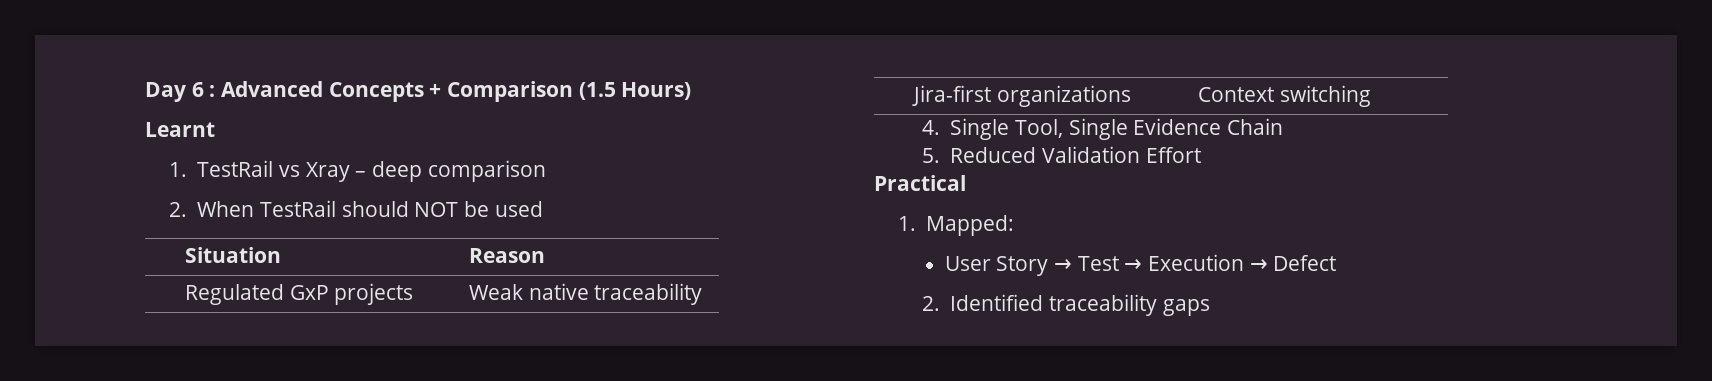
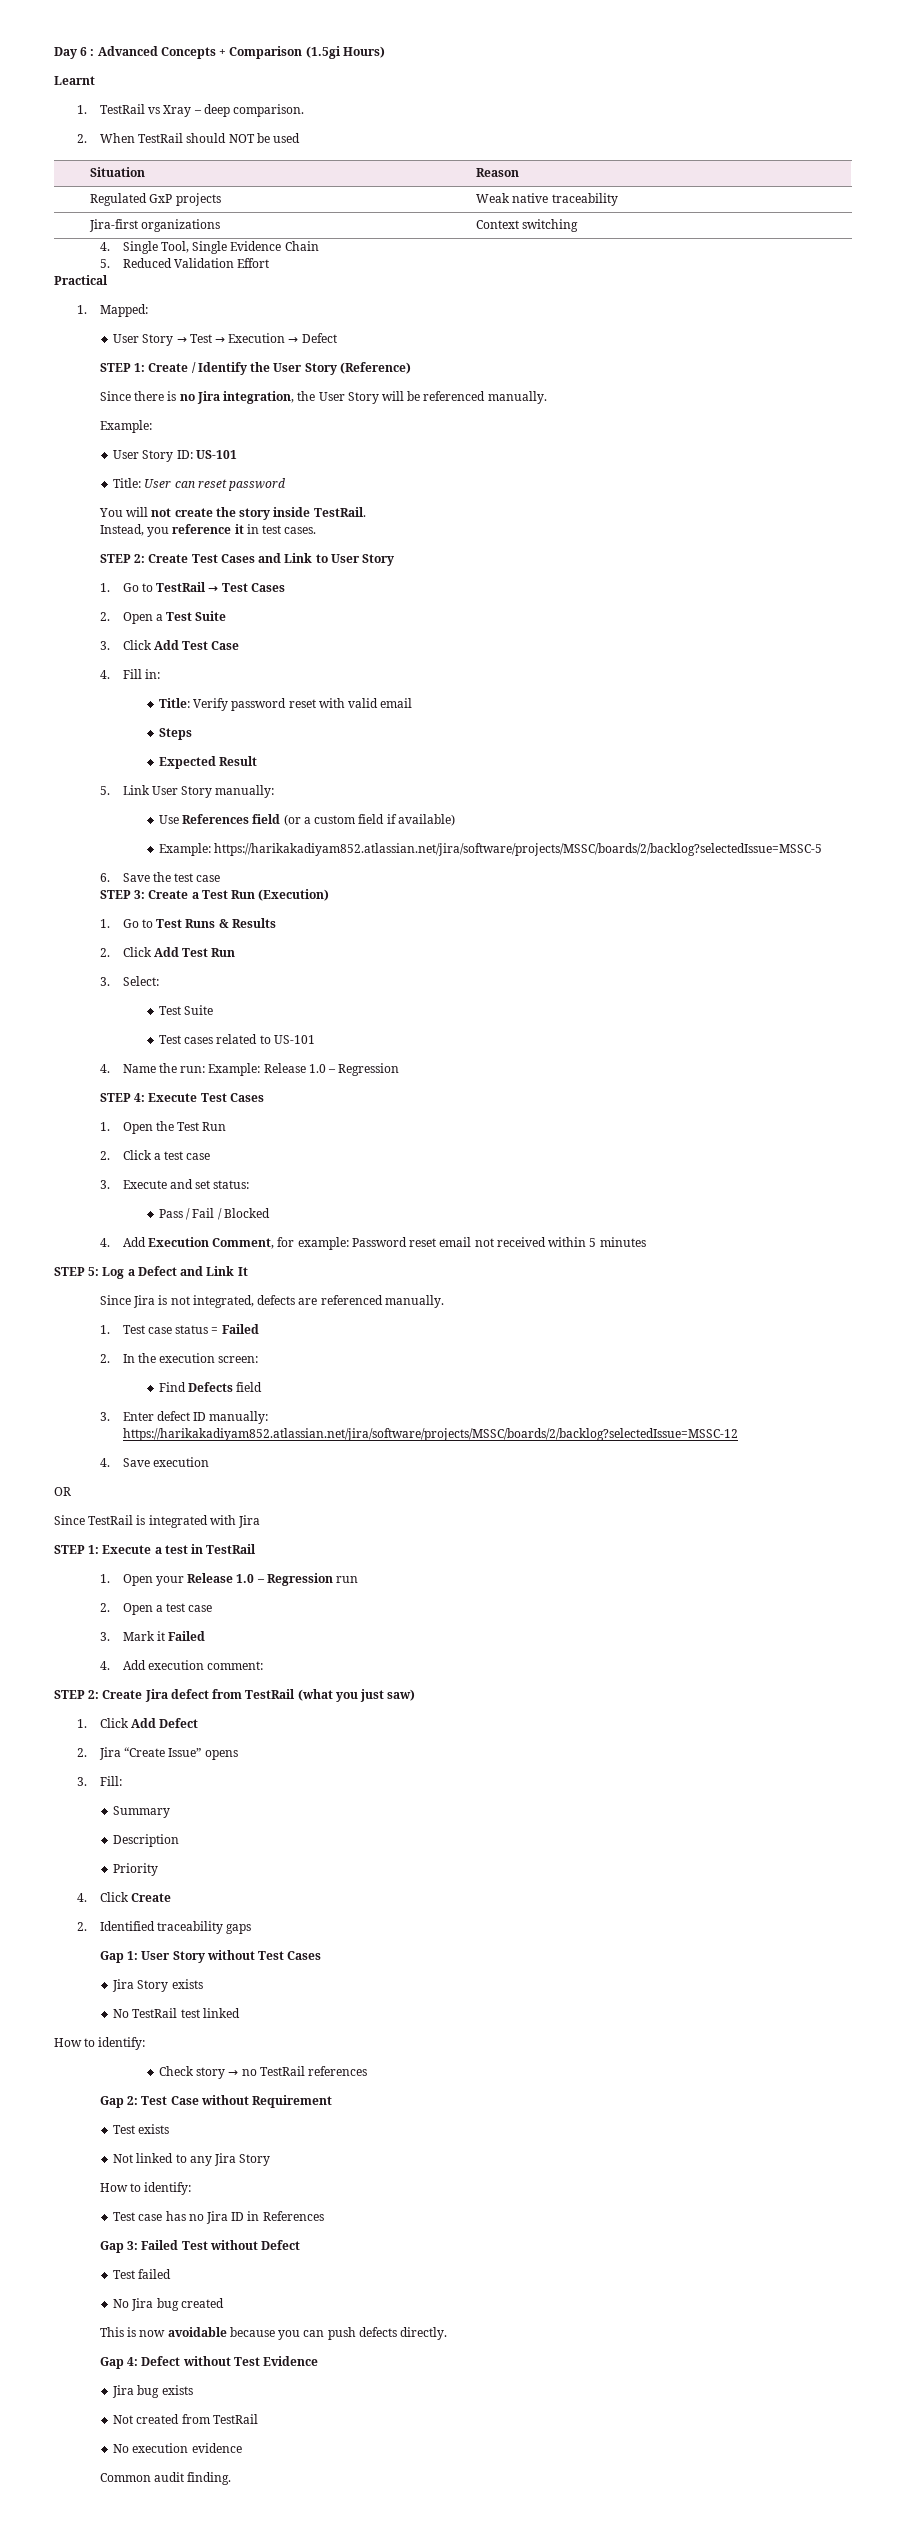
[578,82,616,100] (1.5 -> [305,46,341,59] (1.5gi
[427,160,546,182] comparison -> [233,104,305,117] comparison.
[921,294,1210,316] 2. Identified traceability gaps -> [99,362,411,375] [99,391,547,404] [99,420,152,433] [113,450,237,462] [113,478,285,491] [98,507,366,520] [99,524,317,537] [99,553,394,566] [99,582,285,592] [99,611,227,624] [99,640,240,650] [99,669,160,679] [158,698,413,711] [158,728,192,740] [158,756,258,769] [99,785,275,798] [158,814,455,826] [158,843,823,856] [99,872,221,882] [99,889,330,901] [99,918,276,928] [99,947,236,957] [99,976,159,986] [158,1005,214,1015] [158,1034,315,1044] [99,1063,400,1076] [99,1093,264,1102] [99,1121,227,1134] [99,1150,211,1160] [99,1179,250,1189] [158,1208,270,1220] [99,1237,646,1250] [54,1266,248,1279] [99,1295,444,1308] [99,1324,259,1334] [99,1353,259,1363] [158,1382,263,1392] [99,1411,269,1424] [122,1428,738,1441] [99,1457,209,1467] [54,1487,71,1496] [54,1515,261,1528] [54,1544,257,1554] [99,1573,359,1586] [99,1603,213,1615] [99,1631,206,1641] [99,1660,264,1670] [54,1689,416,1702] [76,1718,199,1728] [76,1747,238,1760] [76,1776,122,1786] [113,1806,171,1818] [113,1834,180,1847] [113,1863,159,1876] [76,1892,172,1902] [76,1921,252,1934] [99,1950,322,1963] [112,1979,203,1992] [113,2008,240,2018] [54,2037,146,2050] [158,2066,368,2079] [99,2095,333,2108] [113,2124,170,2134] [113,2153,271,2166] [99,2182,192,2195] [113,2211,324,2224] [99,2240,301,2253] [113,2269,172,2279] [113,2298,224,2311] [99,2327,447,2340] [99,2356,319,2369] [112,2385,193,2398] [113,2414,258,2424] [113,2443,242,2453] [99,2472,232,2485] STEP 1: Create / Identify the User Story (Reference) // Since there is no Jira integration, the User Story will be referenced manually. // Example: // User Story ID: US-101 // Title: User can reset password // You will not create the story inside TestRail. // Instead, you reference it in test cases. // STEP 2: Create Test Cases and Link to User Story // 1. Go to TestRail → Test Cases // 2. Open a Test Suite // 3. Click Add Test Case // 4. Fill in: // Title: Verify password reset with valid email // Steps // Expected Result // 5. Link User Story manually: // Use References field (or a custom field if available) // Example: https://harikakadiyam852.atlassian.net/jira/software/projects/MSSC/boards/2/backlog?selectedIssue=MSSC-5 // 6. Save the test case // STEP 3: Create a Test Run (Execution) // 1. Go to Test Runs & Results // 2. Click Add Test Run // 3. Select: // Test Suite // Test cases related to US-101 // 4. Name the run: Example: Release 1.0 – Regression // STEP 4: Execute Test Cases // 1. Open the Test Run // 2. Click a test case // 3. Execute and set status: // Pass / Fail / Blocked // 4. Add Execution Comment, for example: Password reset email not received within 5 minutes // STEP 5: Log a Defect and Link It // Since Jira is not integrated, defects are referenced manually. // 1. Test case status = Failed // 2. In the execution screen: // Find Defects field // 3. Enter defect ID manually: https://harikakadiyam852.atlassian.net/jira/software/projects/MSSC/boards/2/backlog?selectedIssue=MSSC-12 // 4. Save execution // OR // Since TestRail is integrated with Jira // STEP 1: Execute a test in TestRail // 1. Open your Release 1.0 – Regression run // 2. Open a test case // 3. Mark it Failed // 4. Add execution comment: // STEP 2: Create Jira defect from TestRail (what you just saw) // 1. Click Add Defect // 2. Jira “Create Issue” opens // 3. Fill: // Summary // Description // Priority // 4. Click Create // 2. Identified traceability gaps // Gap 1: User Story without Test Cases // Jira Story exists // No TestRail test linked // How to identify: // Check story → no TestRail references // Gap 2: Test Case without Requirement // Test exists // Not linked to any Jira Story // How to identify: // Test case has no Jira ID in References // Gap 3: Failed Test without Defect // Test failed // No Jira bug created // This is now avoidable because you can push defects directly. // Gap 4: Defect without Test Evidence // Jira bug exists // Not created from TestRail // No execution evidence // Common audit finding.

